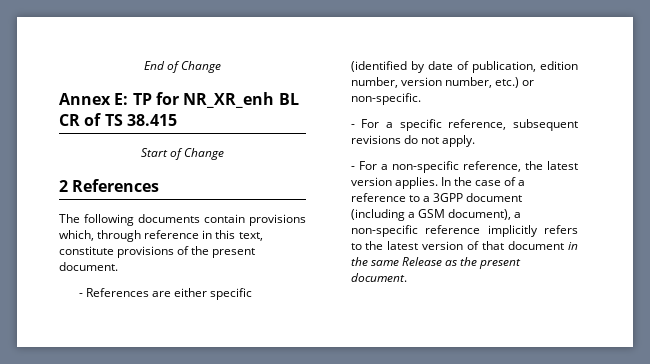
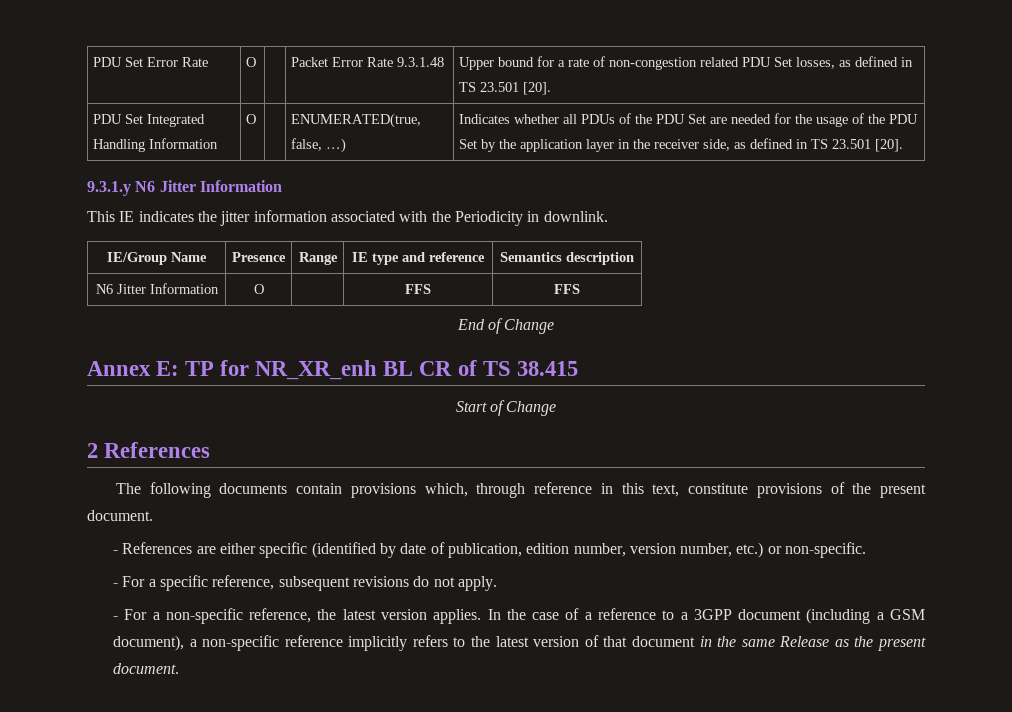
(143, 65) none -> [93,57,209,67] [246,57,257,67] [291,57,445,67] [459,56,914,70] [459,82,552,95] [93,114,206,127] [93,138,219,152] [246,114,257,124] [291,113,422,128] [291,138,347,153] [459,113,919,127] [459,138,904,152] [87,180,282,196] [87,210,608,226] [107,252,207,265] [232,252,286,262] [298,252,338,265] [351,252,485,265] [499,252,634,265] [95,283,219,294] [253,284,264,294] [404,284,431,294] [554,284,580,294] PDU Set Error Rate | O | | Packet Error Rate 9.3.1.48 | Upper bound for a rate of non-congestion related PDU Set losses, as defined in TS 23.501 [20]. // PDU Set Integrated Handling Information | O | | ENUMERATED(true, false, …) | Indicates whether all PDUs of the PDU Set are needed for the usage of the PDU Set by the application layer in the receiver side, as defined in TS 23.501 [20]. // 9.3.1.y N6 Jitter Information // This IE indicates the jitter information associated with the Periodicity in downlink. // IE/Group Name | Presence | Range | IE type and reference | Semantics description // N6 Jitter Information | O | | FFS | FFS //

